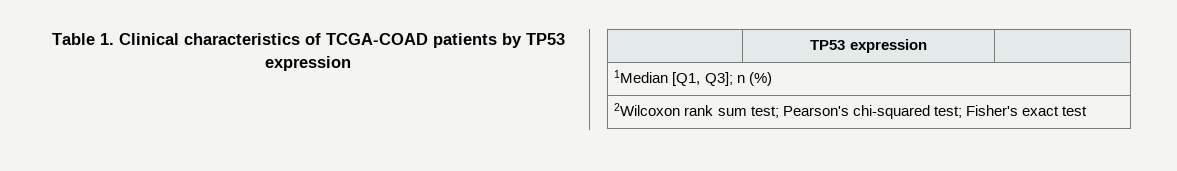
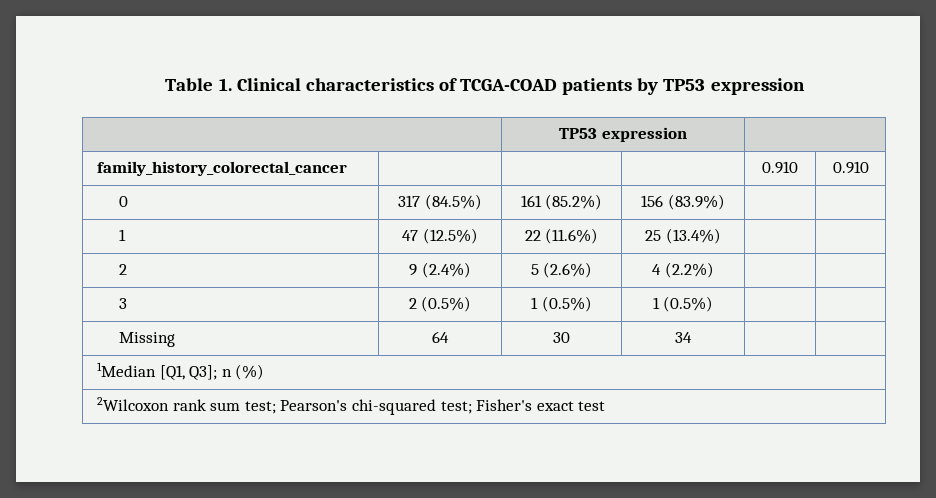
(927, 46) none -> [97,161,348,176] [762,161,798,174] [832,161,869,174] [119,196,129,207] [398,194,482,210] [520,194,603,210] [641,194,725,210] [119,229,127,241] [402,228,478,244] [524,228,599,244] [645,228,721,244] [119,264,128,275] [409,262,471,278] [530,262,593,278] [652,262,714,278] [119,298,128,309] [408,296,472,312] [531,296,592,312] [652,296,714,312] [119,332,176,347] [432,331,449,343] [553,332,570,343] [675,332,692,343] // family_history_colorectal_cancer | | | | 0.910 | 0.910 // 0 | 317 (84.5%) | 161 (85.2%) | 156 (83.9%) | | // 1 | 47 (12.5%) | 22 (11.6%) | 25 (13.4%) | | // 2 | 9 (2.4%) | 5 (2.6%) | 4 (2.2%) | | // 3 | 2 (0.5%) | 1 (0.5%) | 1 (0.5%) | | // Missing | 64 | 30 | 34 | |

